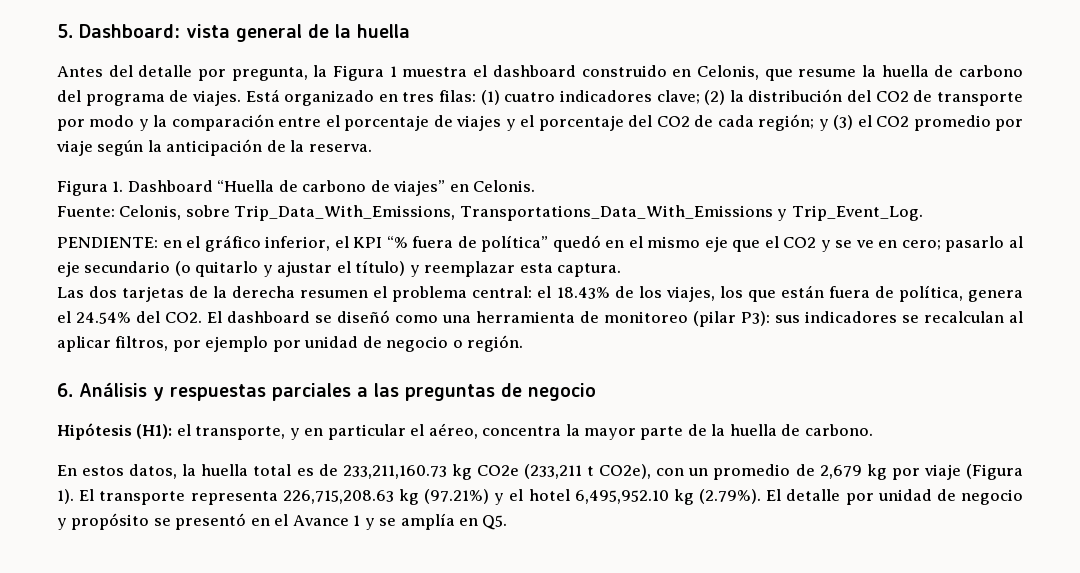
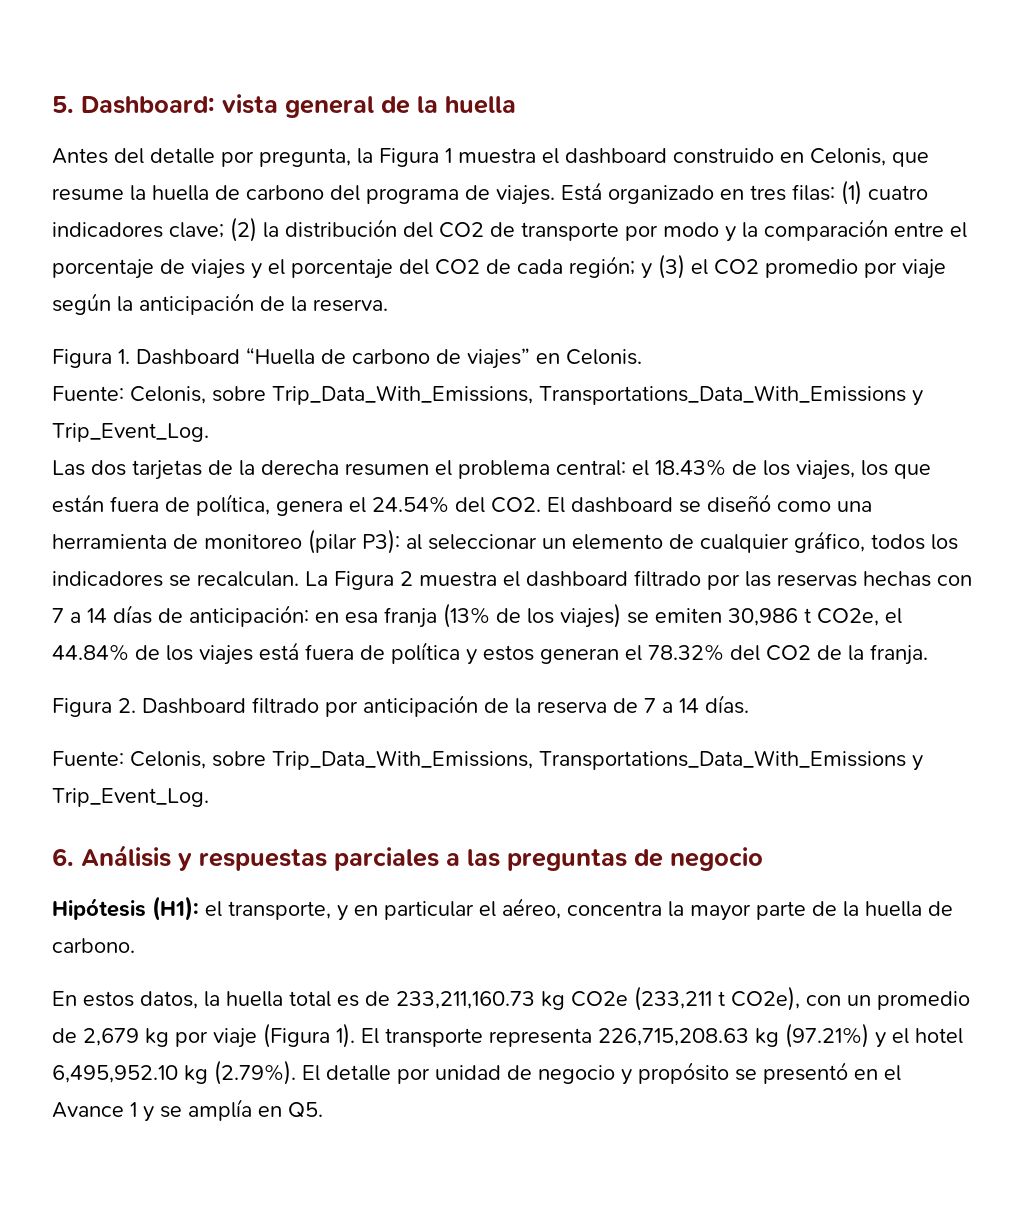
[57,235,1023,252] [57,260,622,277] // PENDIENTE: en el gráfico inferior, el KPI “% fuera de política” quedó en el mismo eje que el CO2 y se ve en cero; pasarlo al eje secundario (o quitarlo y ajustar el título) y reemplazar esta captura. -> (209, 432) none
[775,311,1023,323] [57,335,524,352] sus indicadores se recalculan al aplicar filtros, por ejemplo por unidad de negocio o región. -> [406,531,958,553] [52,570,972,590] [52,603,902,628] [52,642,928,665] [52,695,749,717] [52,750,923,771] [52,788,209,807] al seleccionar un elemento de cualquier gráfico, todos los indicadores se recalculan. La Figura 2 muestra el dashboard filtrado por las reservas hechas con 7 a 14 días de anticipación: en esa franja (13% de los viajes) se emiten 30,986 t CO2e, el 44.84% de los viajes está fuera de política y estos generan el 78.32% del CO2 de la franja. // Figura 2. Dashboard filtrado por anticipación de la reserva de 7 a 14 días. // Fuente: Celonis, sobre Trip_Data_With_Emissions, Transportations_Data_With_Emissions y Trip_Event_Log.

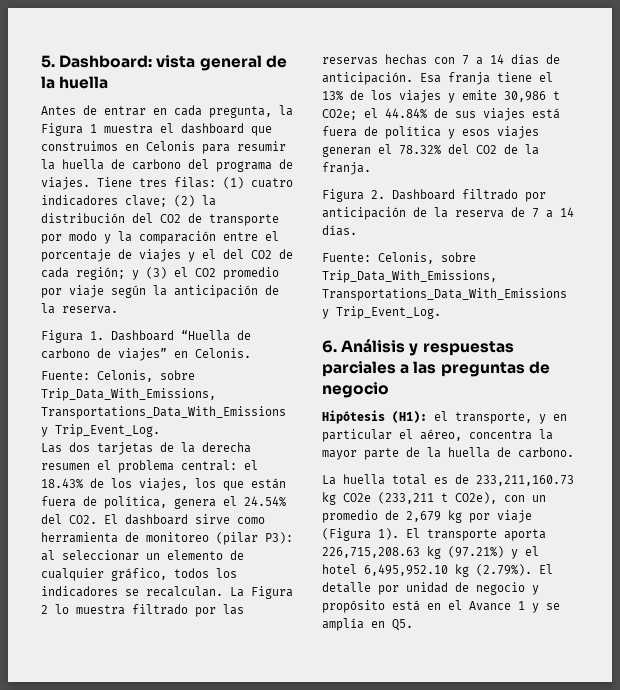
[114,148,254,167] del detalle por -> [83,105,202,116] de entrar en cada
[673,148,929,167] [52,188,124,201] construido en Celonis, que resume -> [251,126,272,136] [41,141,286,154] que construimos en Celonis para resumir
[561,182,744,204] Está organizado en -> [97,177,132,187] Tiene
[291,259,393,279] porcentaje -> (216, 254) none
[679,494,872,513] se diseñó como una -> [195,514,265,524] sirve como
[419,571,628,587] muestra el dashboard -> [55,604,125,615] lo muestra
[189,603,722,628] anticipación: en esa franja (13% de los viajes) se emiten -> [322,72,553,85] [322,90,497,103] anticipación. Esa franja tiene el 13% de los viajes y emite
[817,608,879,626] CO2e, -> [322,109,357,120] CO2e;
[166,645,193,661] los -> [455,111,476,118] sus
[483,645,534,661] estos -> [462,126,539,139] esos viajes
[52,991,220,1009] En estos datos, la -> [322,475,336,485] La
[489,1028,592,1047] representa -> [504,529,546,541] aporta
[735,1062,848,1084] se presentó -> [392,600,420,611] está

